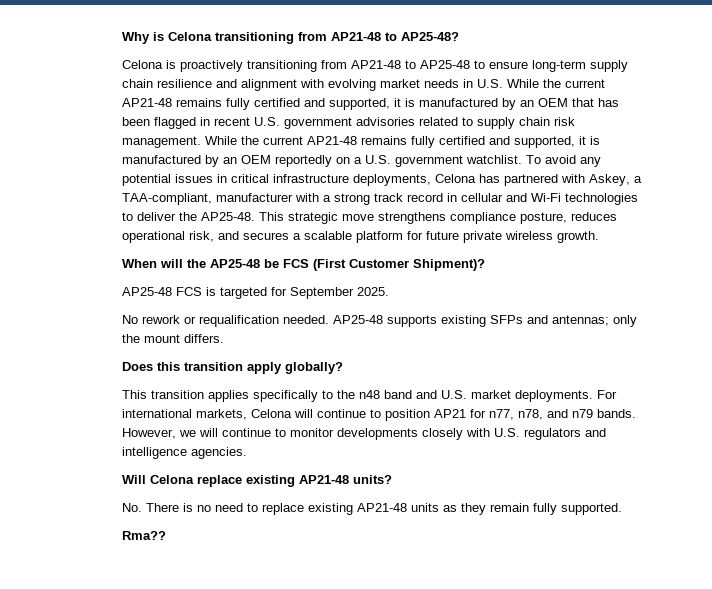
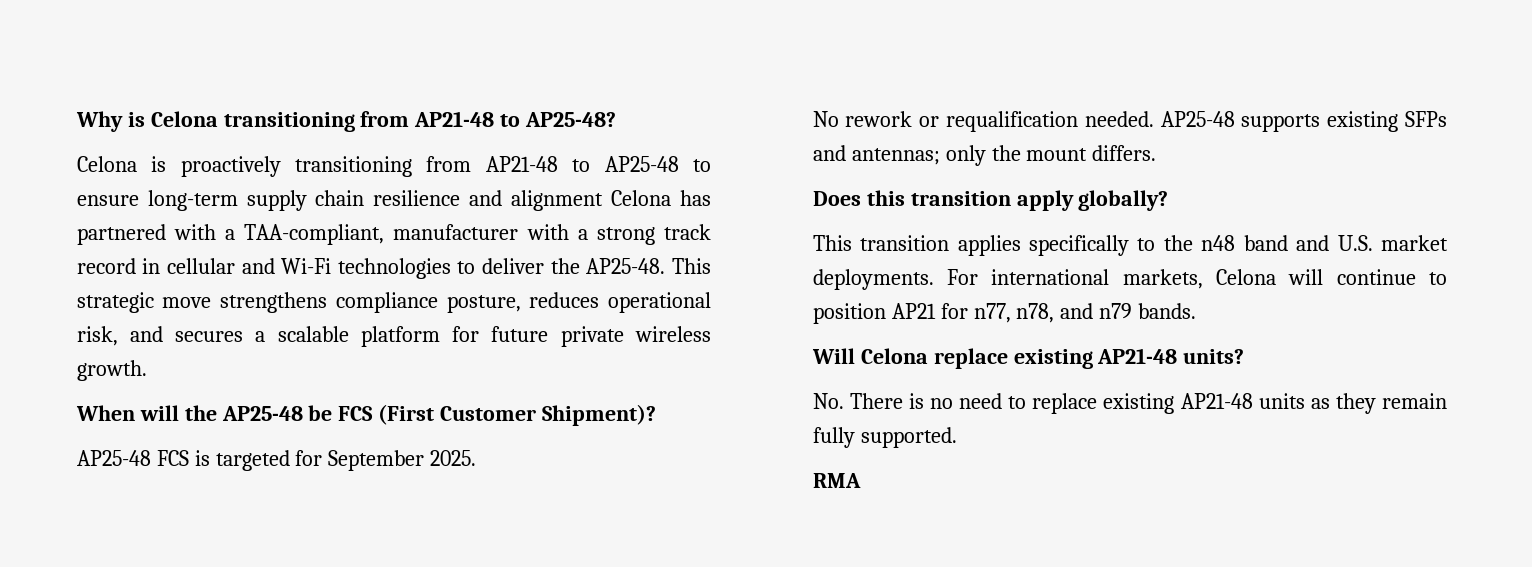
[299,79,605,91] [121,98,619,110] [121,117,575,129] [121,136,600,148] [121,155,601,167] [121,174,431,186] with evolving market needs in U.S. While the current AP21-48 remains fully certified and supported, it is manufactured by an OEM that has been flagged in recent U.S. government advisories related to supply chain risk management. While the current AP21-48 remains fully certified and supported, it is manufactured by an OEM reportedly on a U.S. government watchlist. To avoid any potential issues in critical infrastructure deployments, -> (604, 200) none
[588,174,630,186] Askey, -> (216, 232) none
[121,428,606,440] [121,447,247,459] However, we will continue to monitor developments closely with U.S. regulators and intelligence agencies. -> (1197, 311) none
[121,531,166,540] Rma?? -> [812,473,861,488] RMA

